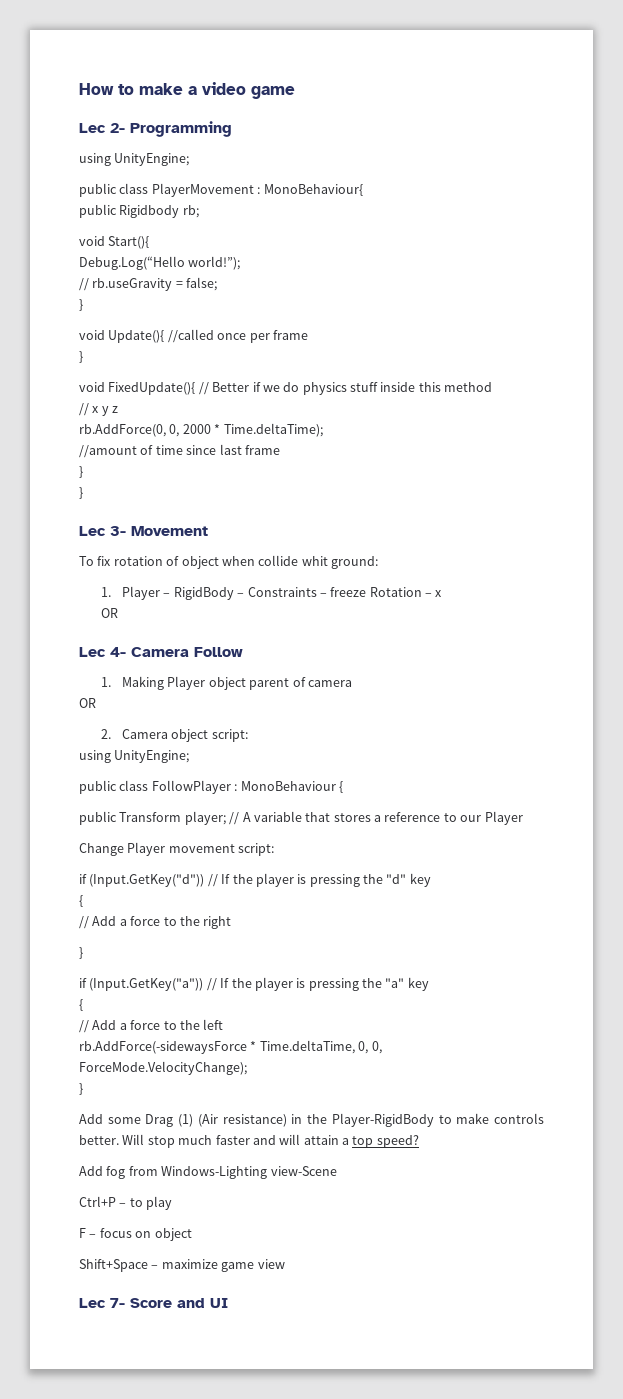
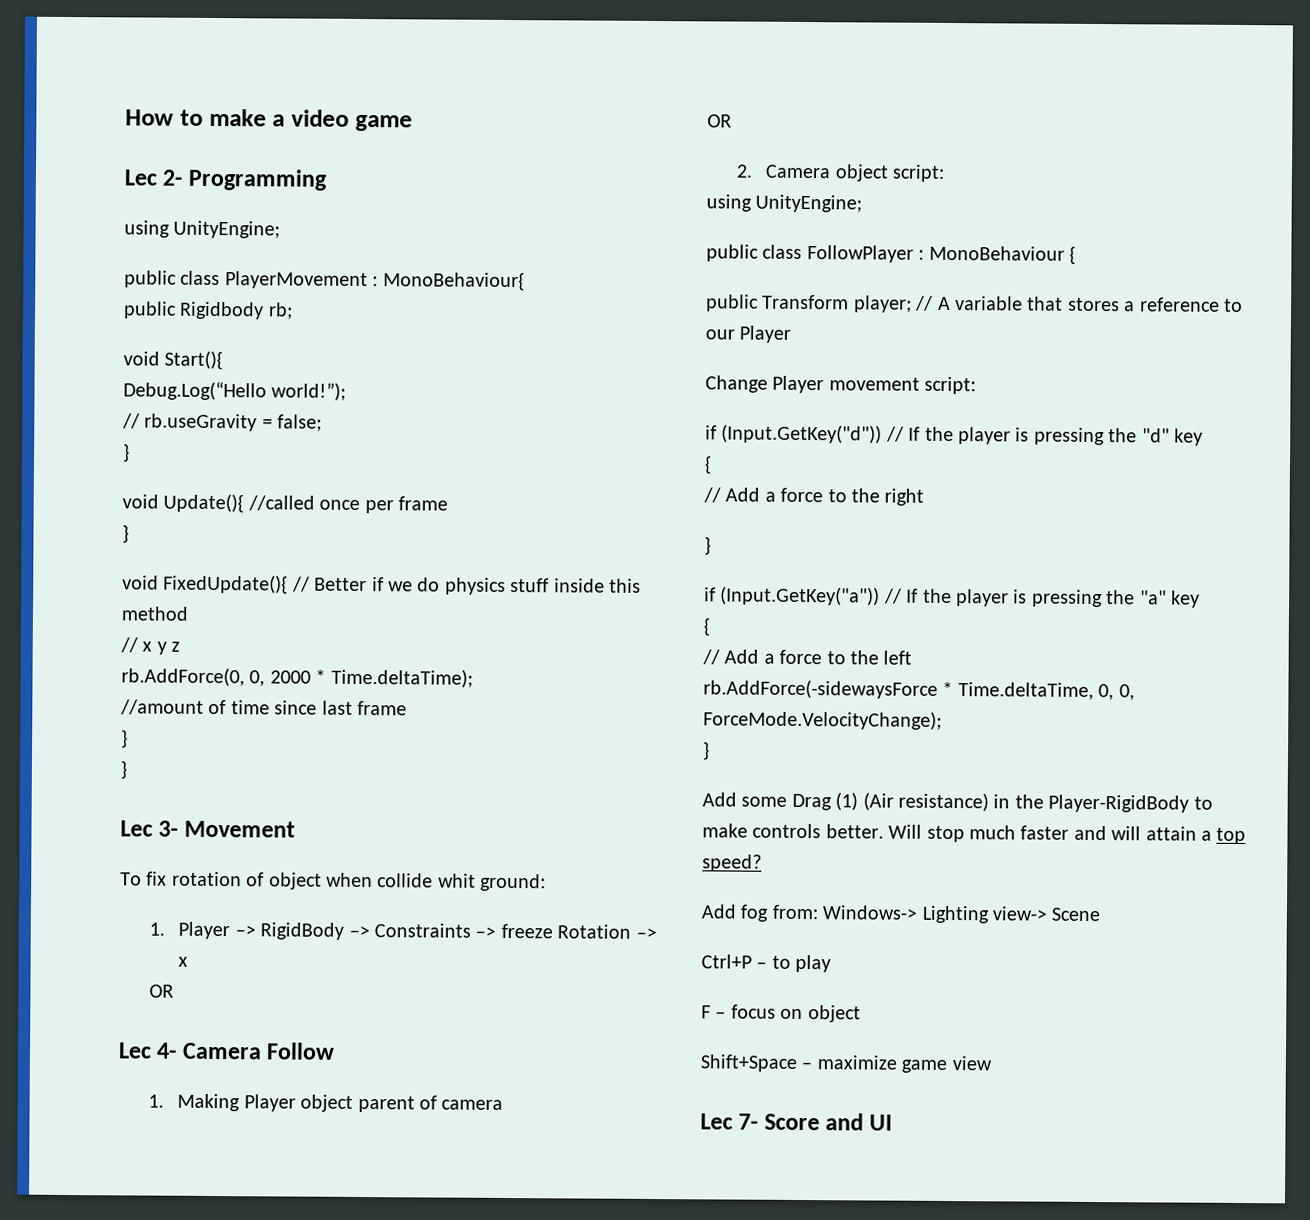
[163,587,327,600] – RigidBody – Constraints – -> [234,922,497,940] –> RigidBody –> Constraints –>
[425,593,433,597] – -> [635,927,657,940] –>
[128,1166,337,1179] from Windows-Lighting view-Scene -> [771,904,1101,924] from: Windows-> Lighting view-> Scene

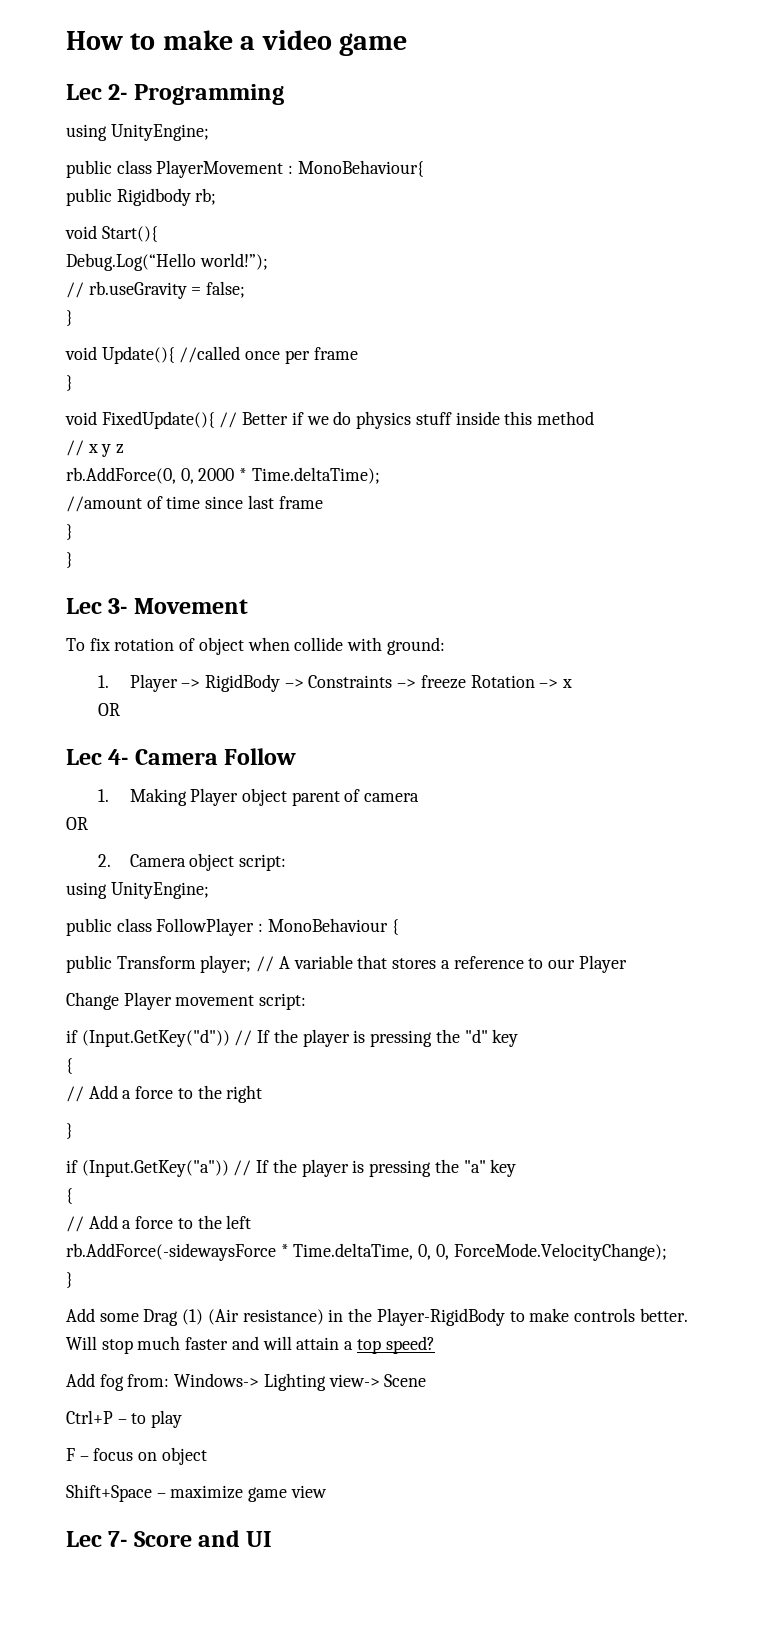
[437,873,476,888] whit -> [347,637,383,651] with

